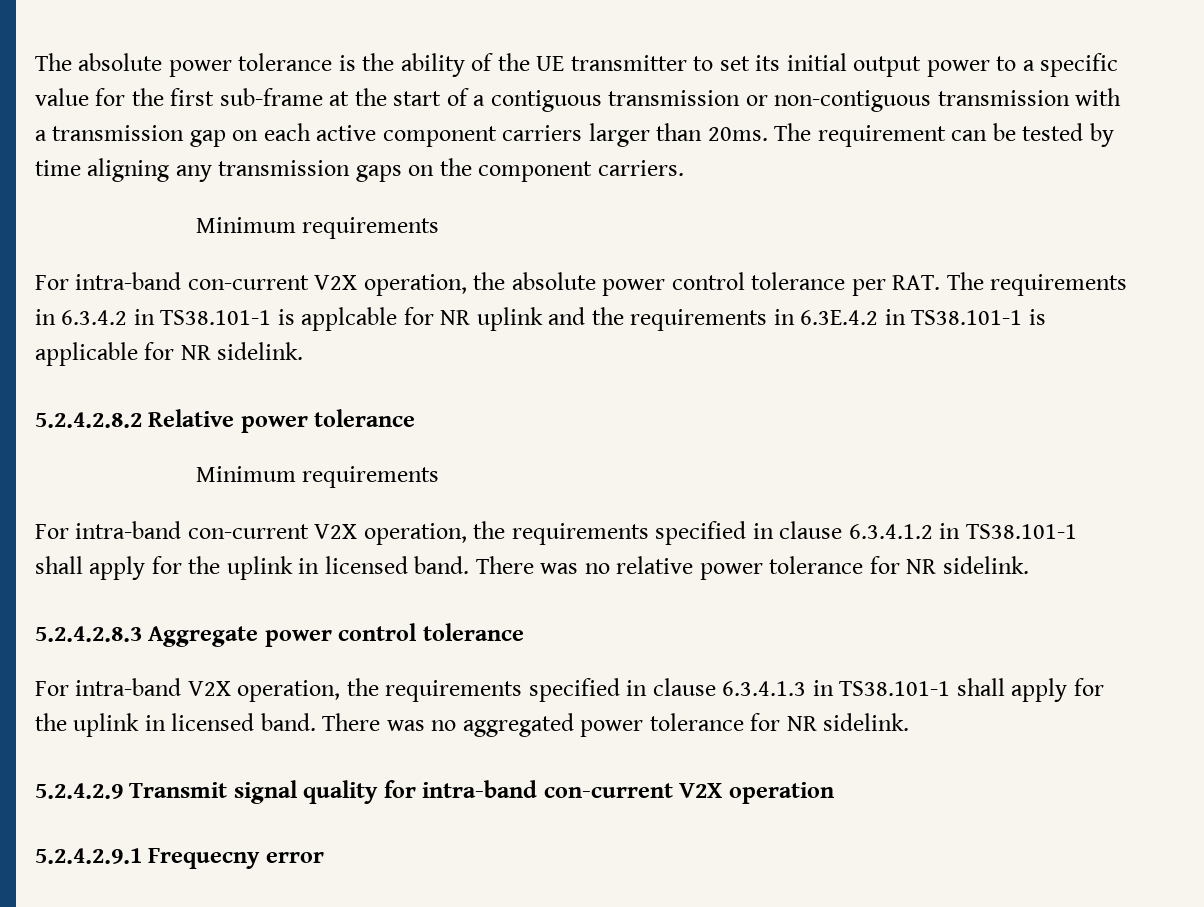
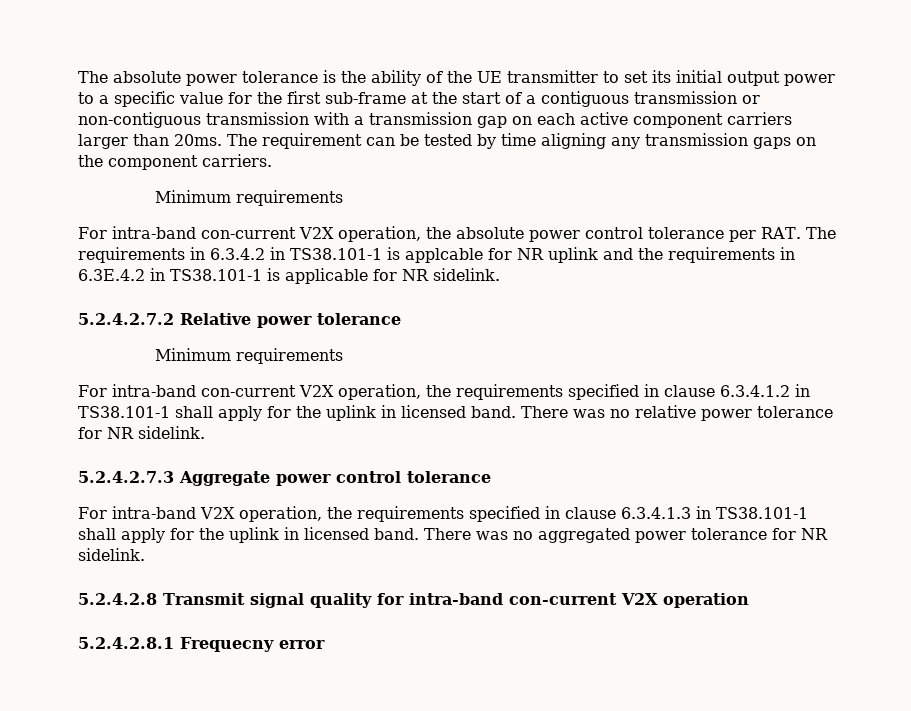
[35,412,142,428] 5.2.4.2.8.2 -> [78,313,174,325] 5.2.4.2.7.2
[35,626,142,642] 5.2.4.2.8.3 -> [78,471,174,483] 5.2.4.2.7.3
[35,783,123,799] 5.2.4.2.9 -> [78,593,157,605] 5.2.4.2.8
[35,848,142,864] 5.2.4.2.9.1 -> [78,637,174,649] 5.2.4.2.8.1

